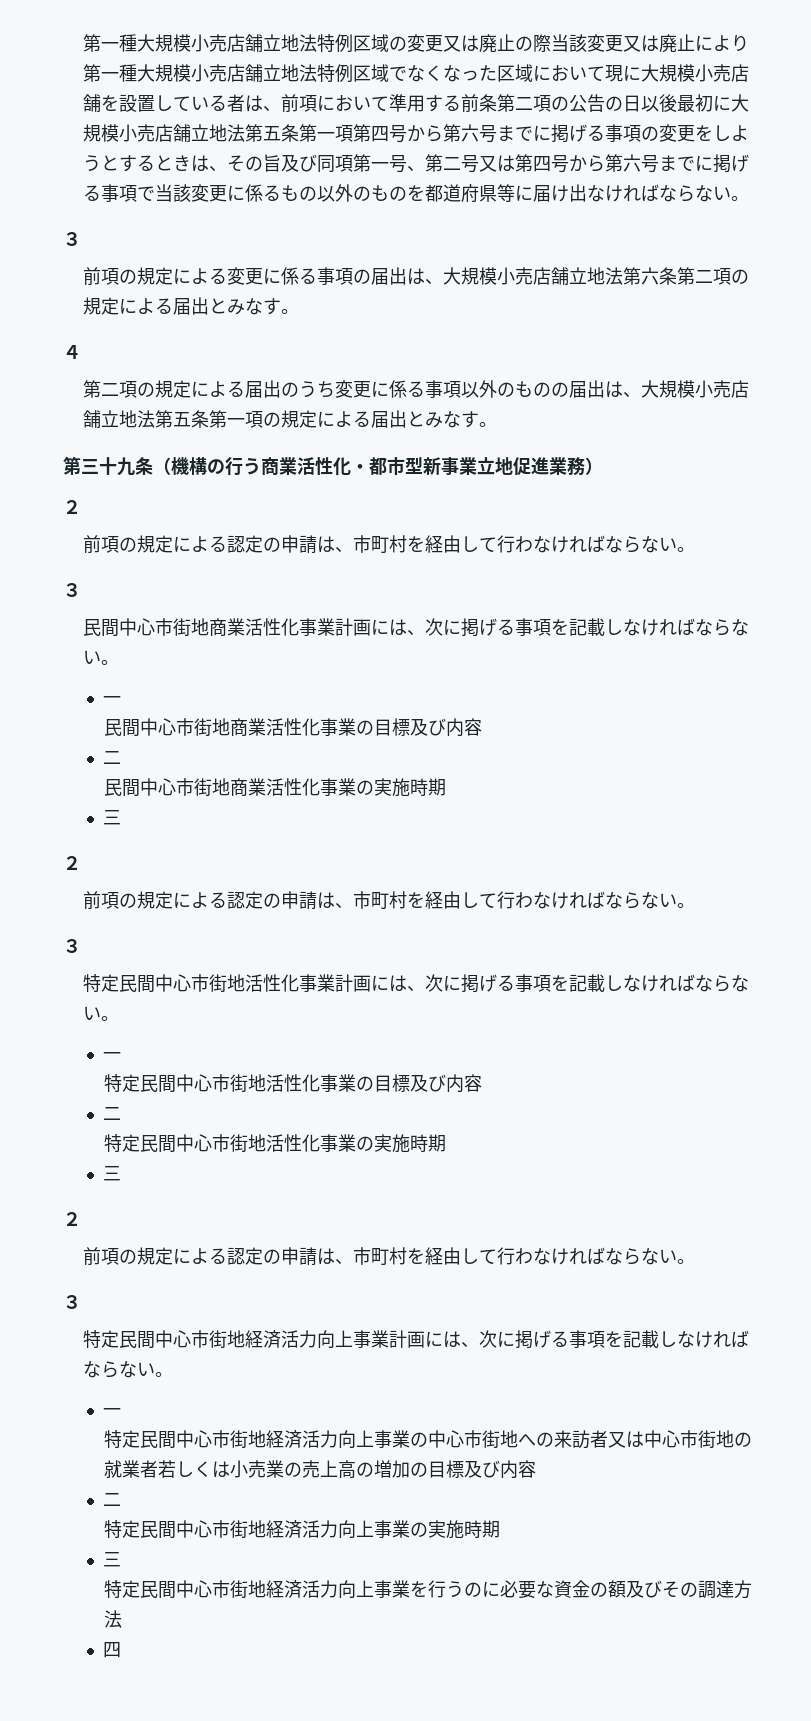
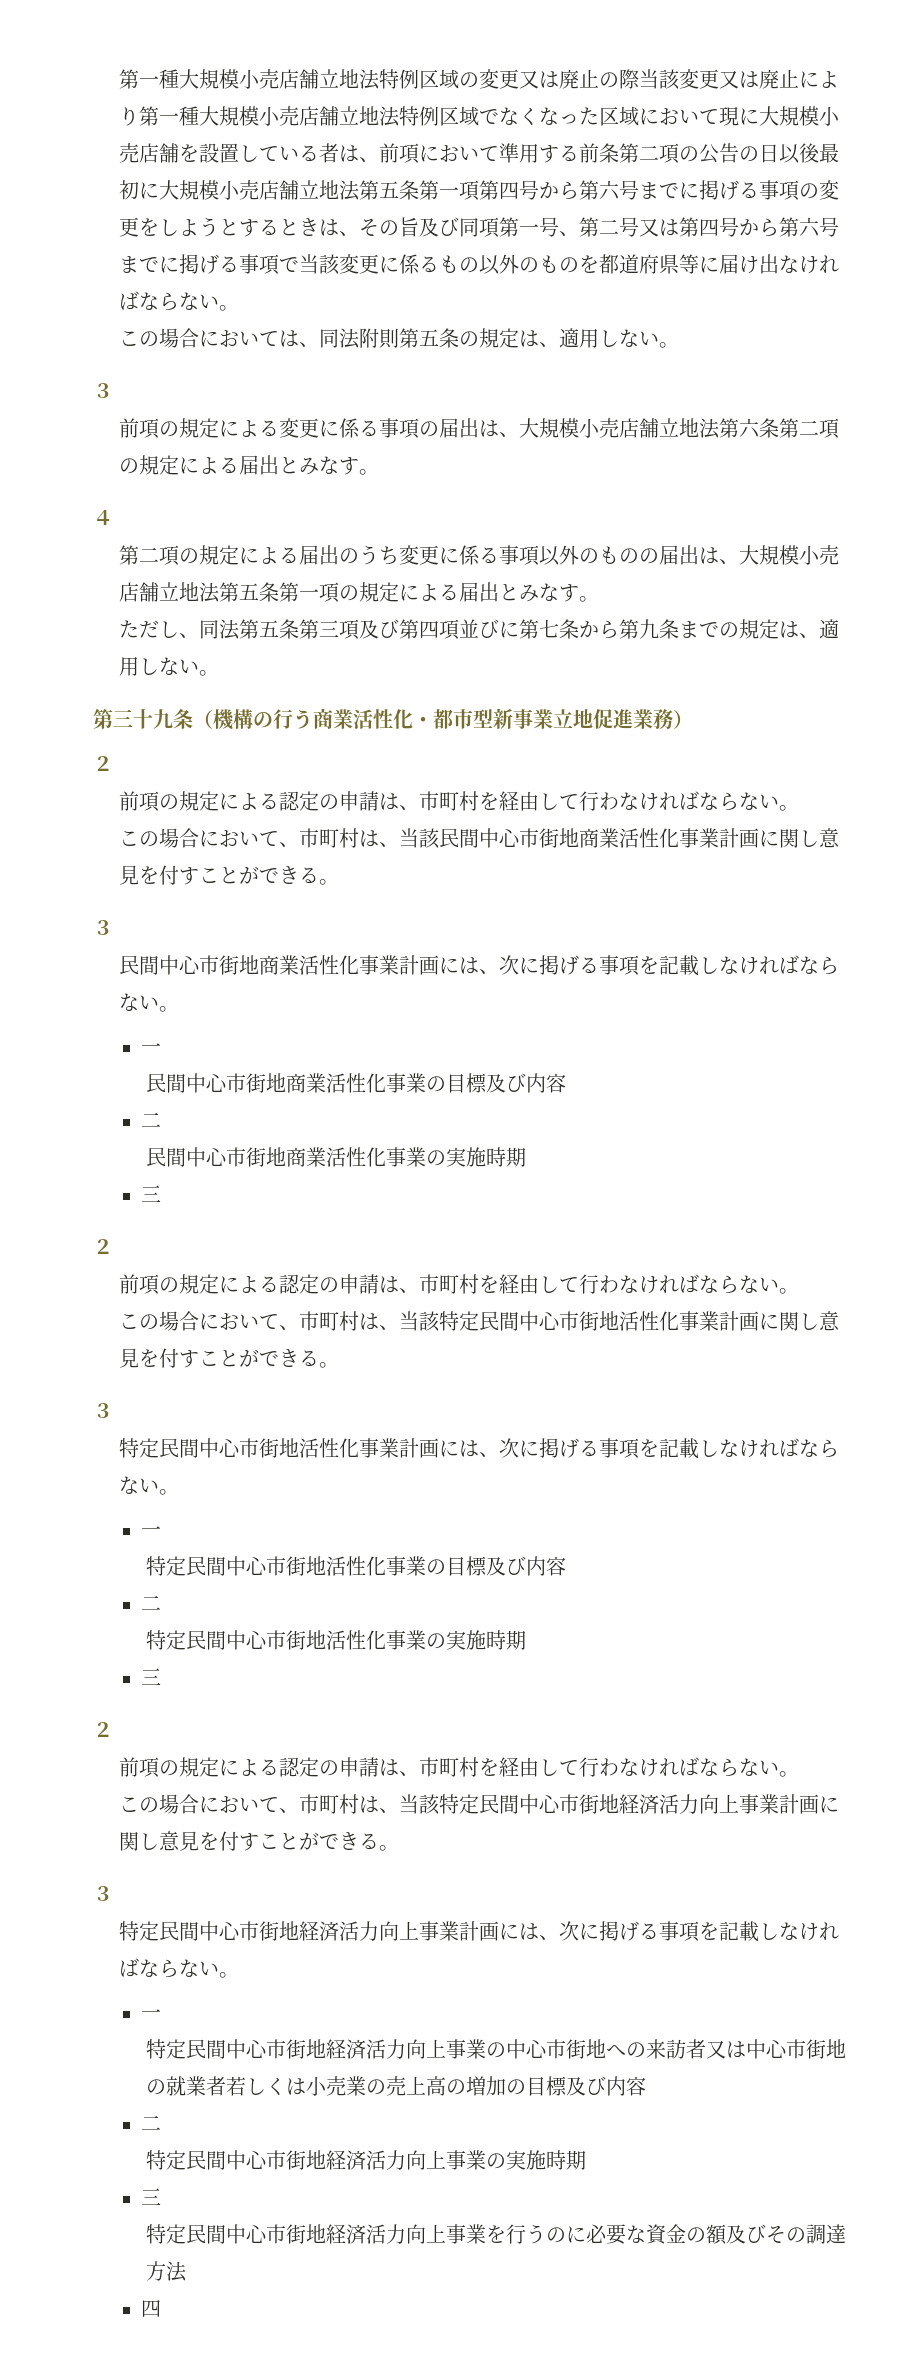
(750, 198) none -> [119,328,680,349] // この場合においては、同法附則第五条の規定は、適用しない。
(498, 424) none -> [119,619,840,640] [119,657,220,676] // ただし、同法第五条第三項及び第四項並びに第七条から第九条までの規定は、適用しない。
(696, 549) none -> [119,828,841,849] [119,865,340,885] // この場合において、市町村は、当該民間中心市街地商業活性化事業計画に関し意見を付すことができる。
(696, 905) none -> [119,1311,841,1332] [119,1348,340,1368] // この場合において、市町村は、当該特定民間中心市街地活性化事業計画に関し意見を付すことができる。
(696, 1261) none -> [119,1794,840,1815] [119,1831,400,1851] // この場合において、市町村は、当該特定民間中心市街地経済活力向上事業計画に関し意見を付すことができる。

